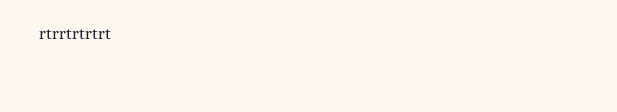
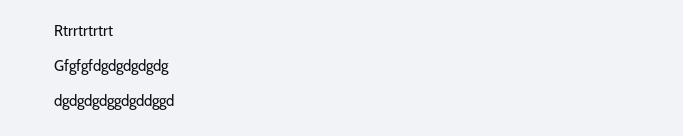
[39,29,111,39] rtrrtrtrtrt -> [54,25,113,36] [54,59,169,75] [54,94,174,110] Rtrrtrtrtrt // Gfgfgfdgdgdgdgdg // dgdgdgdggdgddggd

